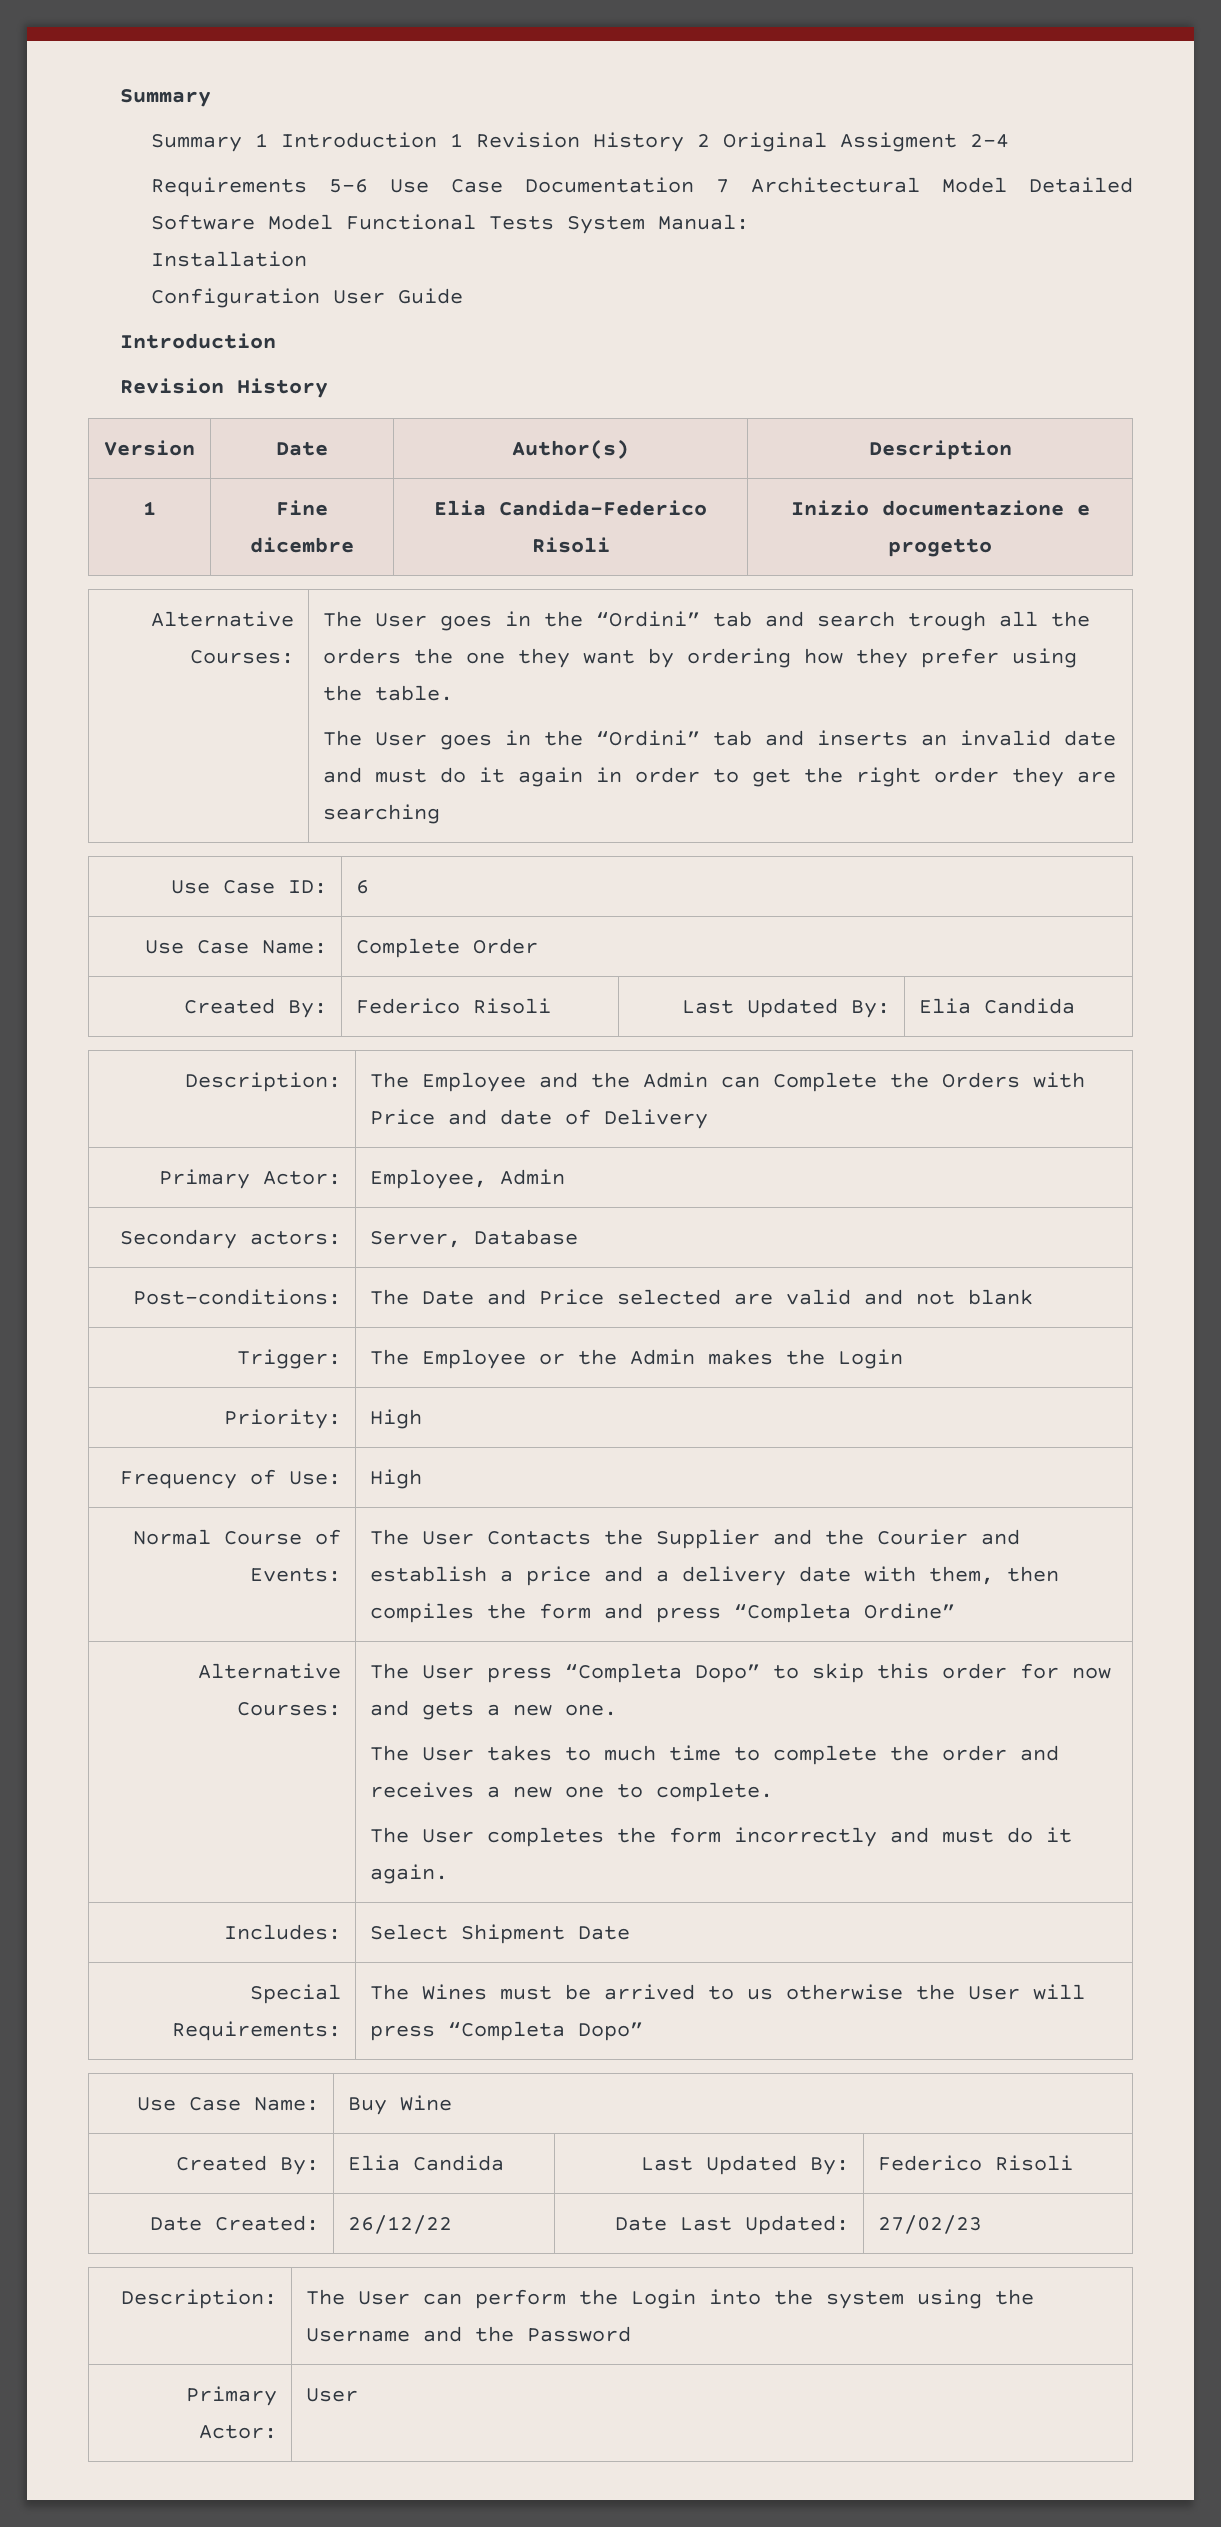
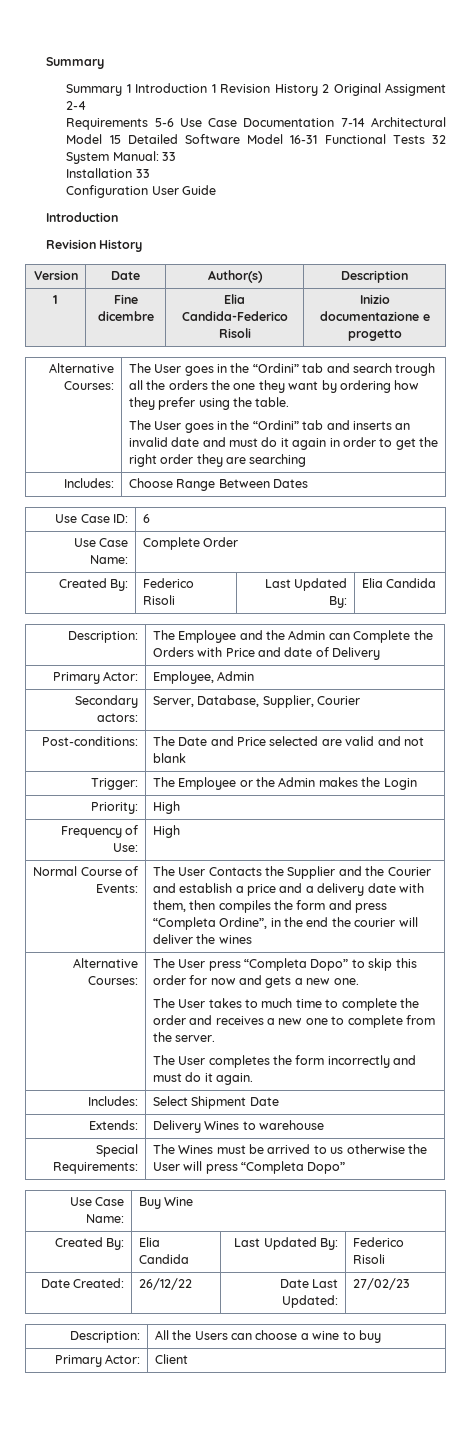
[716,179,730,193] 7 -> [340,118,365,127] 7-14
(1008, 185) none -> [109,135,121,144] 15
(334, 222) none -> [290,135,318,144] 16-31
(555, 223) none -> [432,135,446,144] 32
(750, 222) none -> [162,152,177,161] 33
(308, 259) none -> [135,169,150,178] 33
(441, 814) none -> [64,478,115,488] [128,478,309,491] // Includes: | Choose Range Between Dates
[474,1229,579,1245] Database -> [197,695,361,708] Database, Supplier, Courier
[864,1603,956,1619] Ordine” -> [219,917,418,929] [152,934,252,944] Ordine”, in the end the courier will deliver the wines
[656,1782,774,1802] complete. -> [347,1015,435,1028] [152,1032,216,1042] complete from the server.
(631, 1933) none -> [89,1120,139,1130] [152,1120,325,1133] // Extends: | Delivery Wines to warehouse
[306,2289,1035,2309] [306,2326,632,2342] [185,2386,277,2406] [198,2425,277,2439] [306,2388,359,2402] The User can perform the Login into the system using the Username and the Password // Primary Actor: | User -> [154,1330,381,1343] [54,1354,141,1367] [154,1354,188,1364] All the Users can choose a wine to buy // Primary Actor: | Client

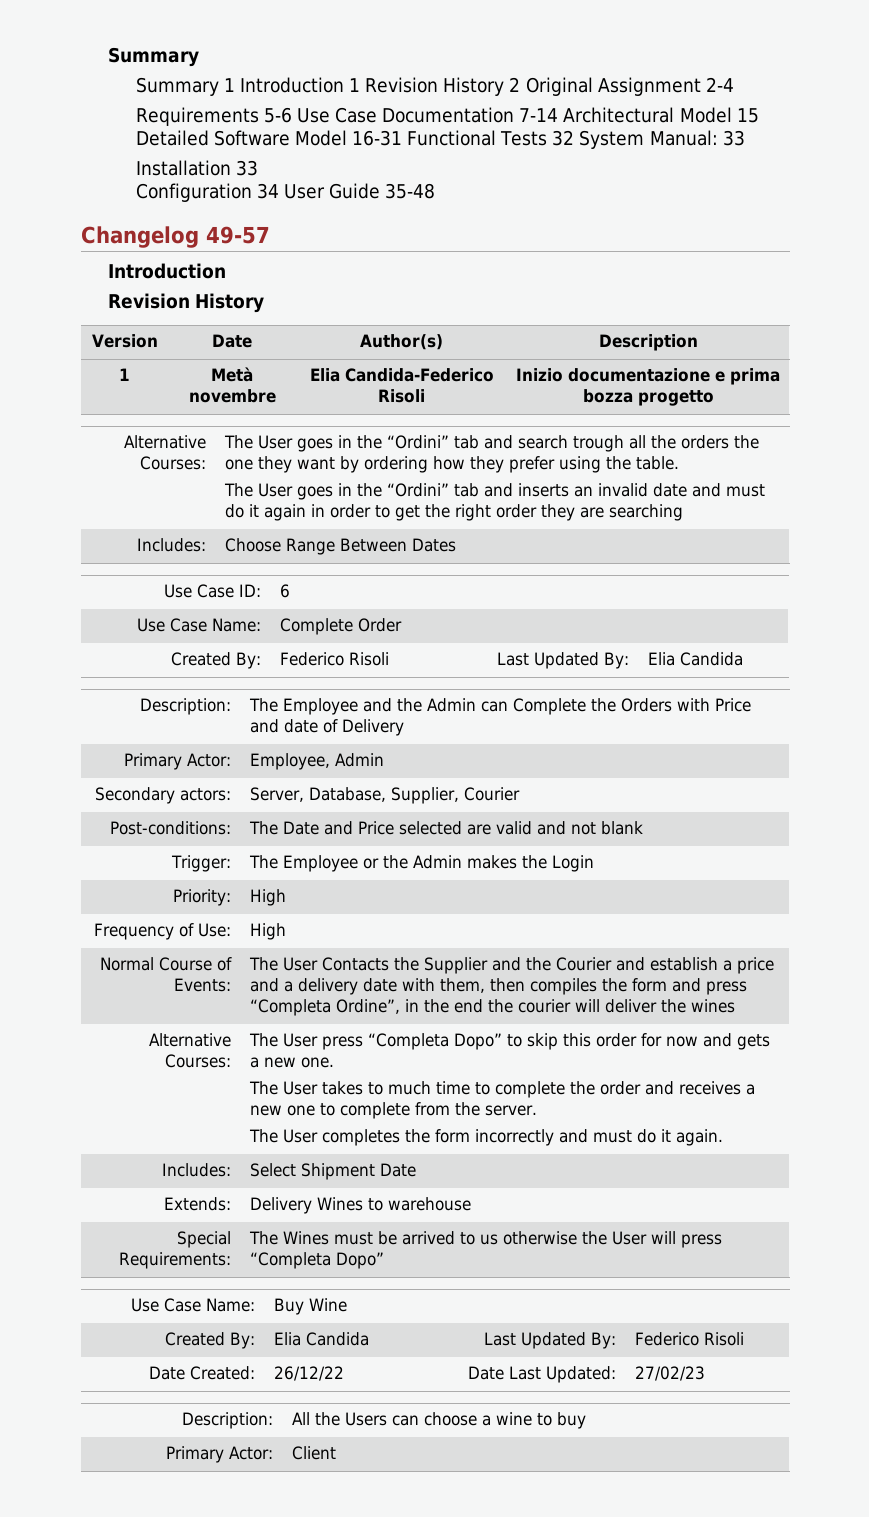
[385,83,446,96] Assigment -> [597,77,701,96] Assignment
(149, 191) none -> [256,183,279,199] 34
(217, 190) none -> [385,183,436,199] [81,226,270,248] 35-48 // Changelog 49-57
[113,294,138,304] [97,311,154,321] Fine dicembre -> [211,367,253,382] [188,389,276,403] Metà novembre
(430, 317) none -> [730,368,780,385] [582,389,633,403] prima bozza

